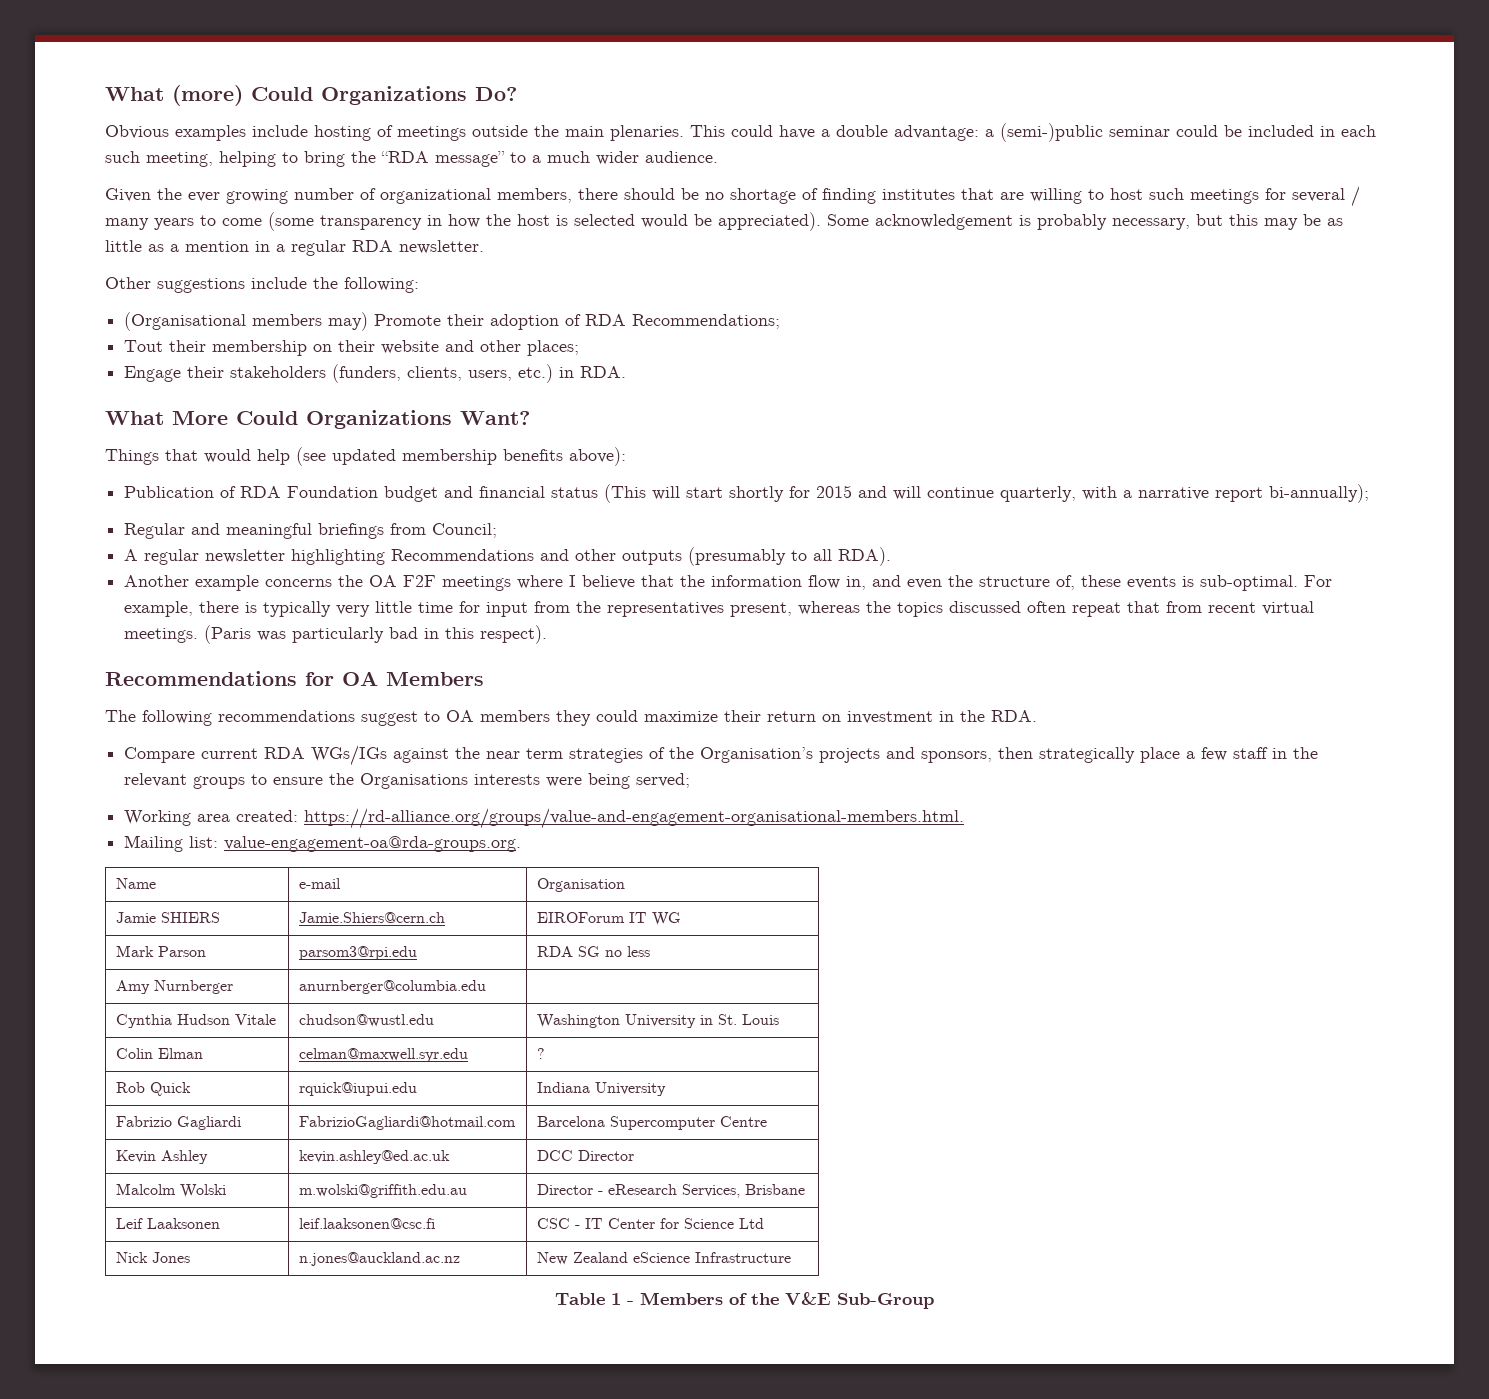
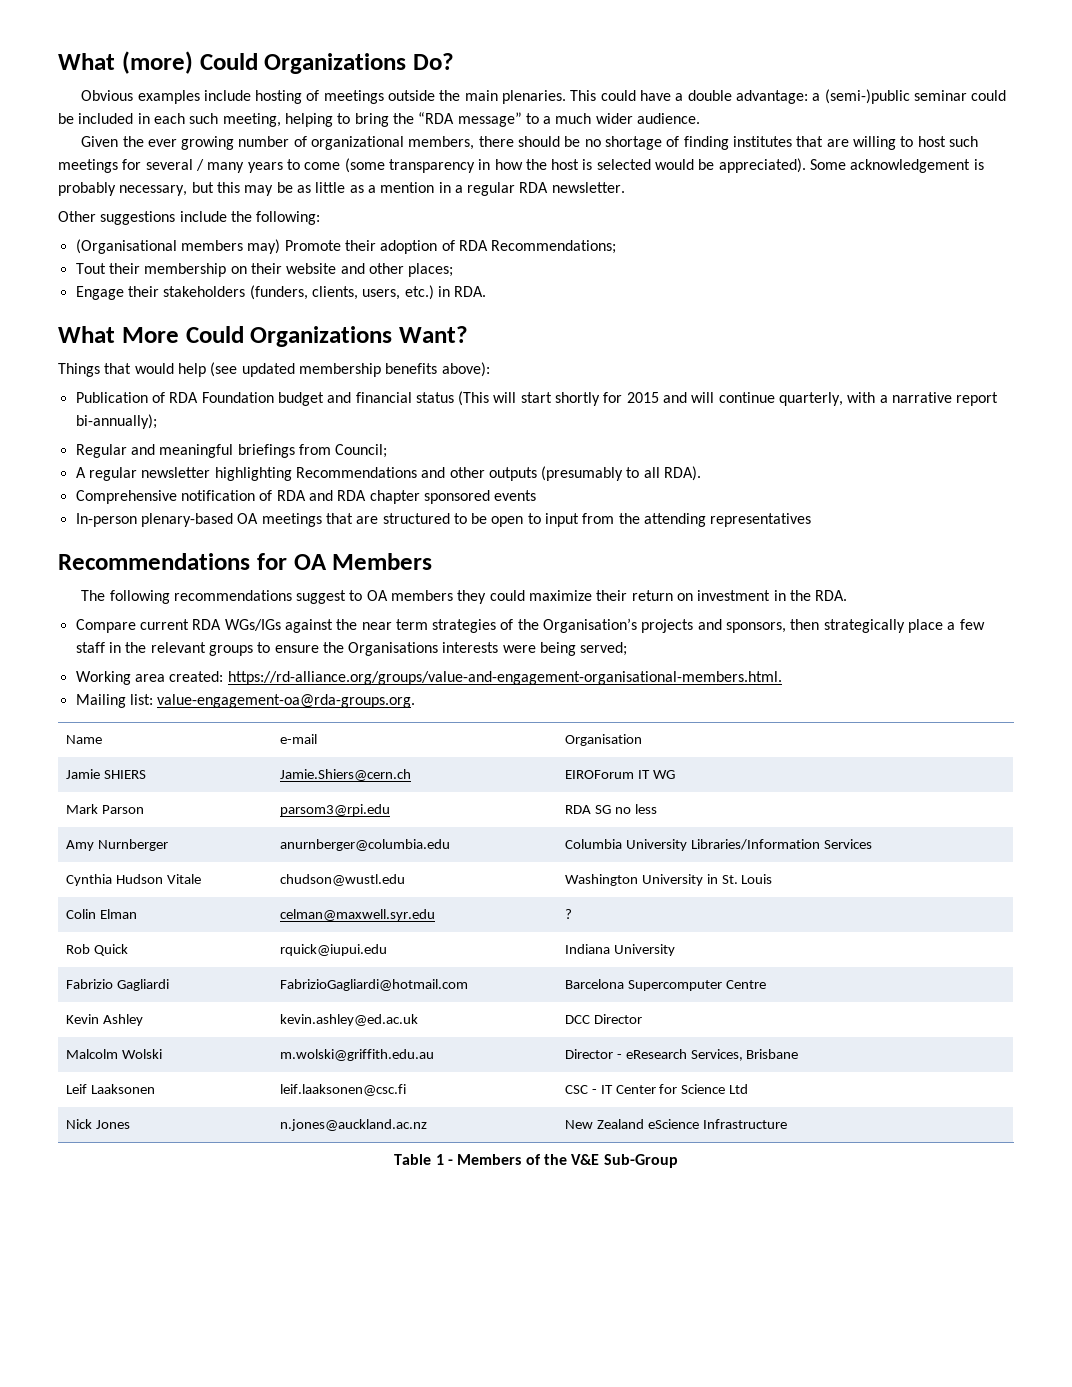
[124,575,1333,591] [124,601,481,617] Another example concerns the OA F2F meetings where I believe that the information flow in, and even the structure of, these events is sub-optimal. For example, there is typically very little time for -> [75,490,537,504] [75,513,541,527] Comprehensive notification of RDA and RDA chapter sponsored events // In-person plenary-based OA meetings that are structured to be open to
(602, 607) none -> [644,513,707,527] attending
[730,601,1315,617] [124,625,548,644] present, whereas the topics discussed often repeat that from recent virtual meetings. (Paris was particularly bad in this respect). -> (812, 520) none
(486, 987) none -> [564,839,872,851] Columbia University Libraries/Information Services

